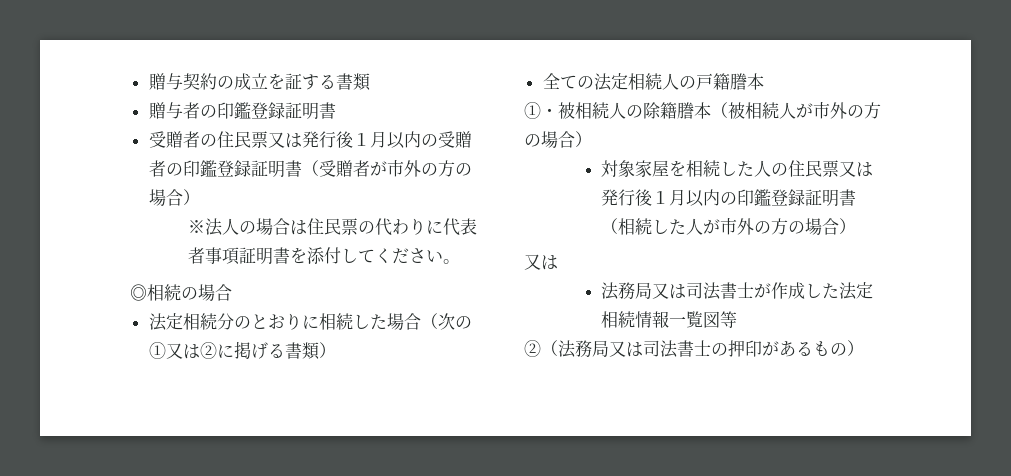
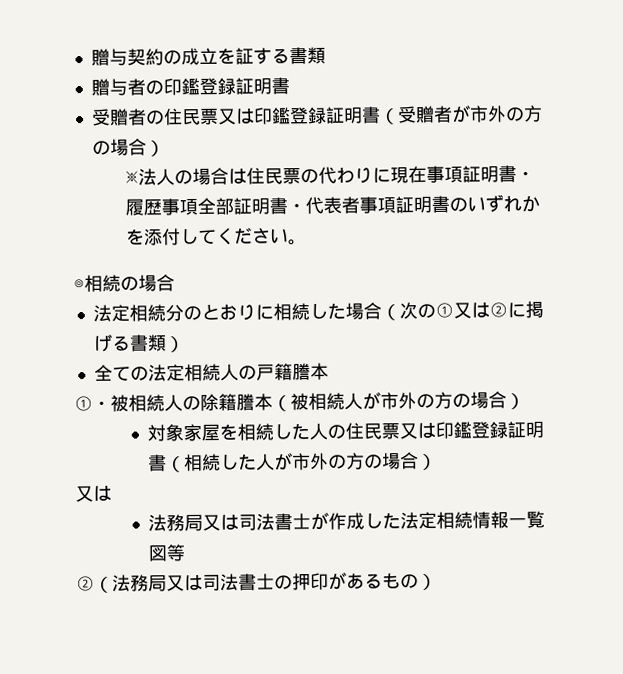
[301,131,472,149] [148,160,183,177] 発行後１月以内の受贈者の -> (255, 116) none
(444, 227) none -> [390,165,536,184] [125,197,307,216] 現在事項証明書・履歴事項全部証明書・
(291, 255) none -> [449,194,541,213] のいずれか
[600,189,737,207] 発行後１月以内の -> (436, 430) none

